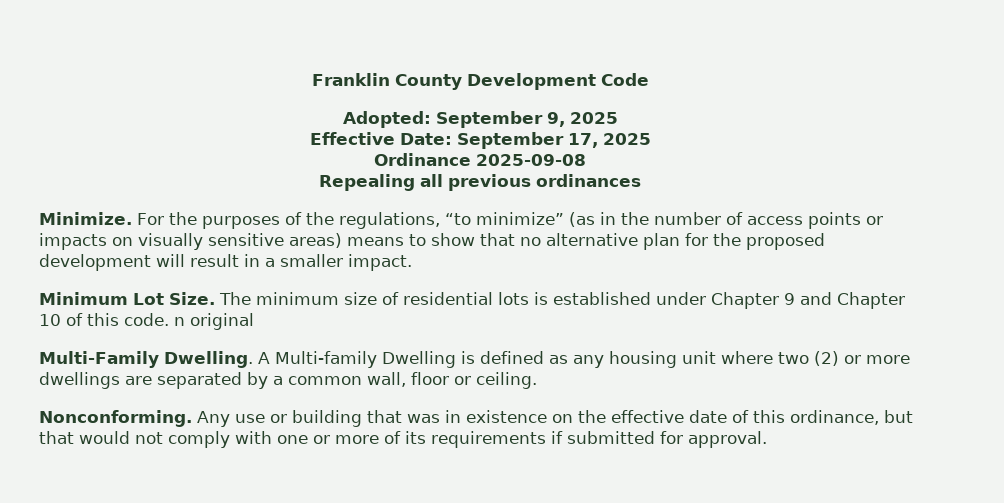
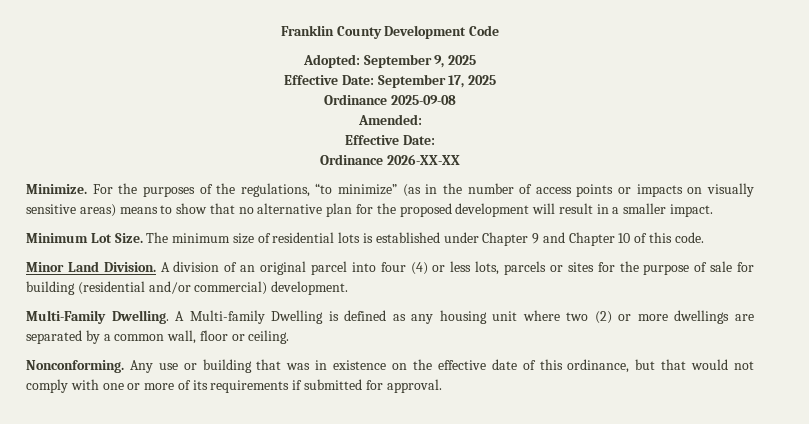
[319,174,641,191] Repealing all previous ordinances -> [357,114,422,125] [345,135,435,145] [320,154,460,165] Amended: // Effective Date: // Ordinance 2026-XX-XX
[174,313,254,330] n original -> [26,261,754,275] [26,281,349,295] // Minor Land Division. A division of an original parcel into four (4) or less lots, parcels or sites for the purpose of sale for building (residential and/or commercial) development.

